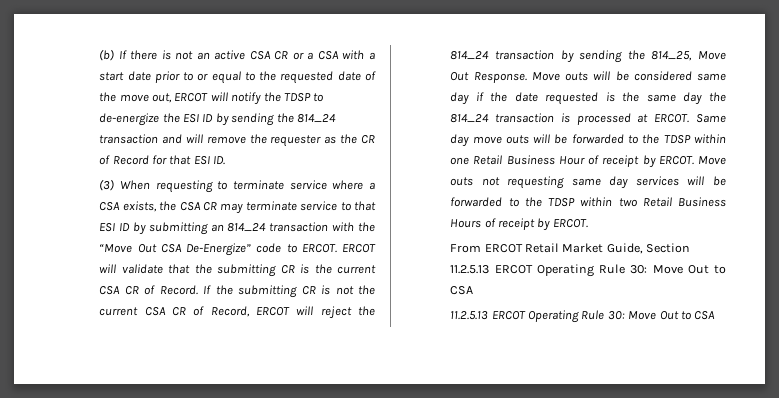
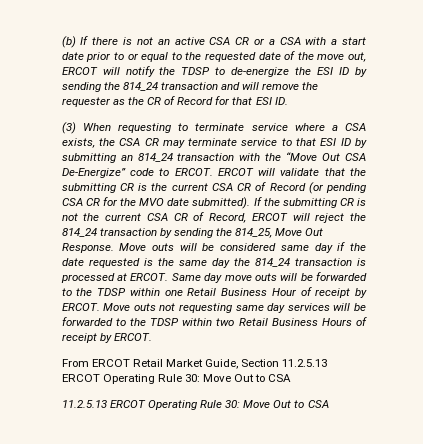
[159,285,198,295] Record. -> [269,182,366,194] [61,197,251,209] Record (or pending CSA CR for the MVO date submitted).

